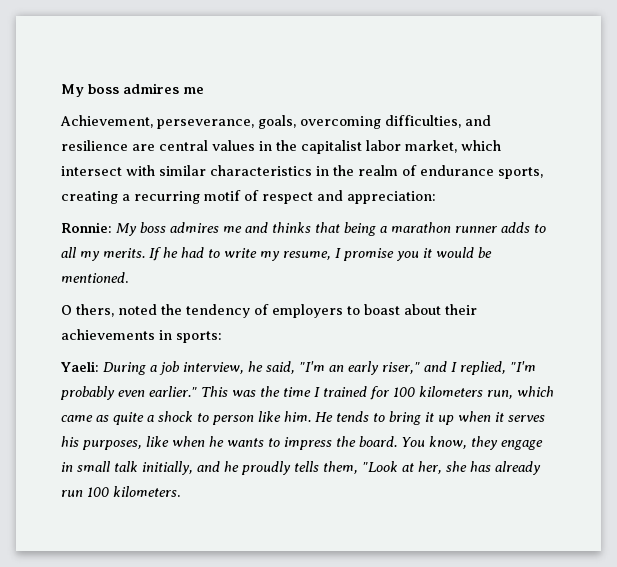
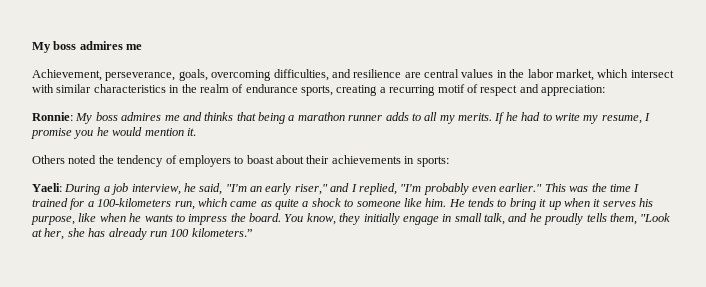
[301,140,362,154] capitalist -> (525, 73) none
[423,247,492,258] [61,272,128,283] [61,304,114,317] it would be mentioned. // O thers, -> [96,127,196,136] [32,155,65,164] he would mention it. // Others
[393,386,483,397] 100 kilometers -> [87,198,172,207] a 100-kilometers
[212,415,254,425] person -> [356,201,401,207] someone
[82,440,142,450] purposes, -> [31,216,75,225] purpose,
(498, 443) none -> [363,213,400,225] initially
[114,461,193,475] talk initially, -> [484,213,505,225] talk,
[113,486,180,497] kilometers. -> [191,228,253,237] kilometers.”

